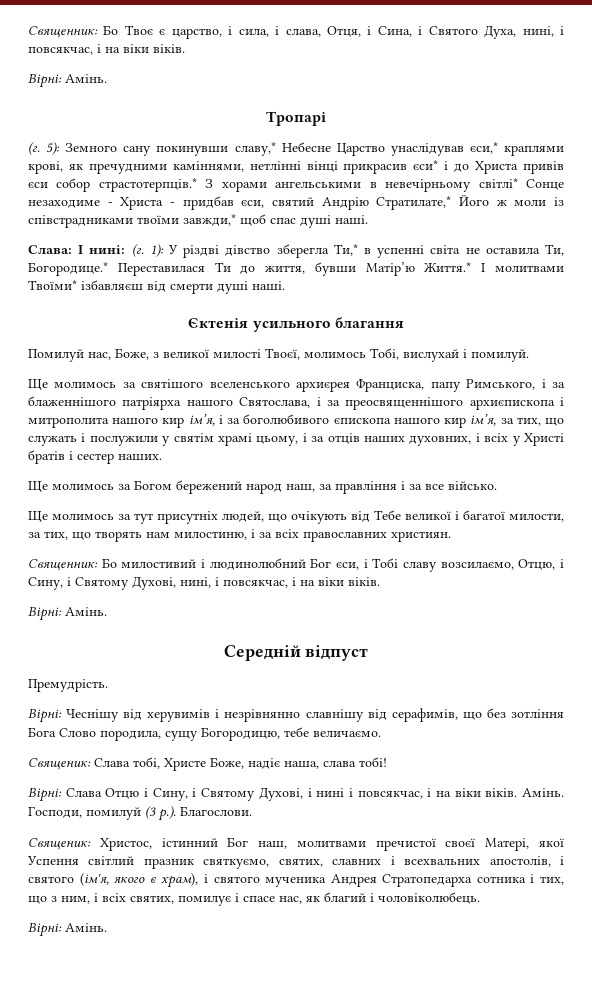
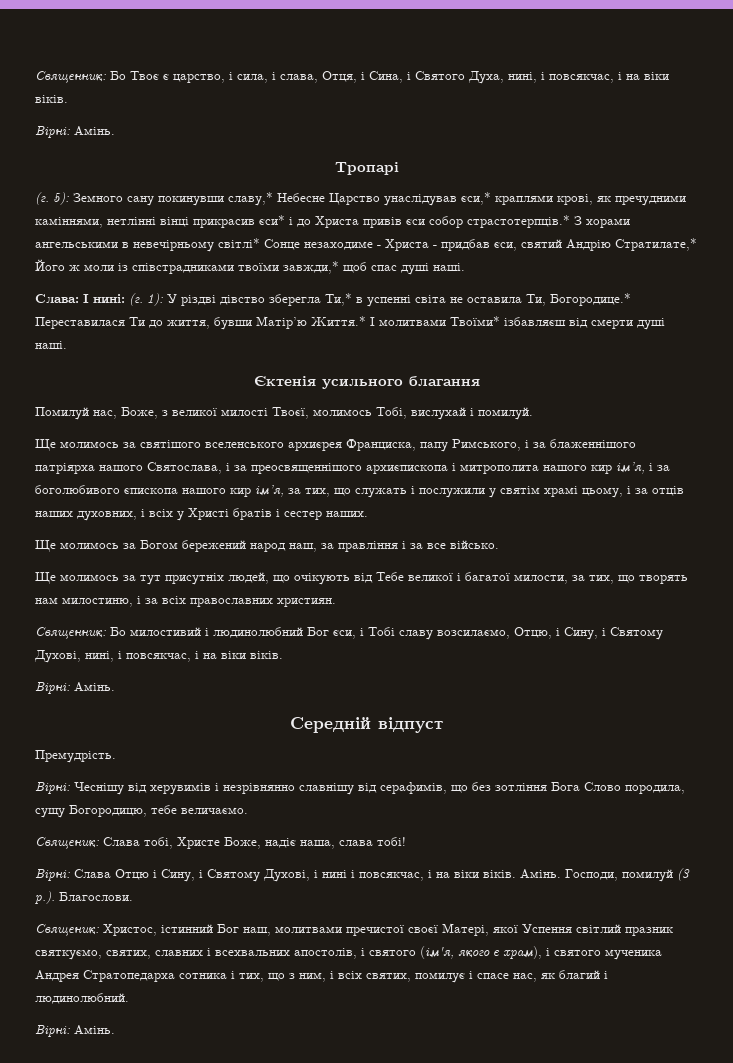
[378,892,480,904] чоловіколюбець. -> [35,993,129,1004] людинолюбний.

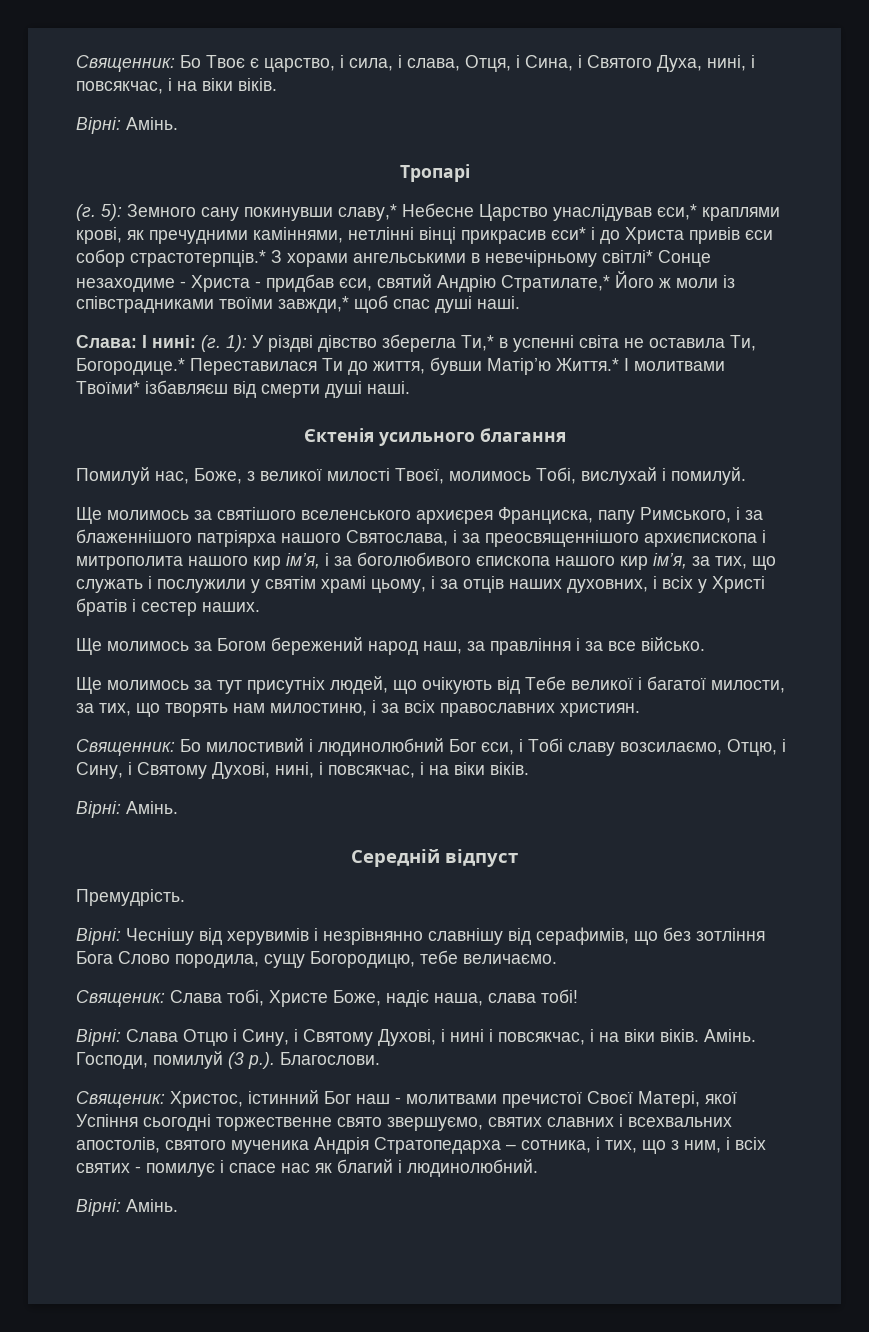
[243,927,271,936] наш, -> [356,1094,401,1104] наш -
[408,925,438,933] своєї -> [587,1091,633,1104] Своєї
[522,924,673,936] [35,946,662,960] [35,970,227,982] Уcпення світлий празник святкуємо, святих, славних і всехвальних апостолів, і святого (ім'я, якого є храм), і святого мученика Андрея Стратопедарха сотника -> [76,1114,732,1131] [76,1137,591,1154] Успіння сьогодні торжественне свято звершуємо, святих славних і всехвальних апостолів, святого мученика Андрія Стратопедарха – сотника,
[366,973,411,982] святих, -> [76,1163,141,1173] святих -
[513,973,537,982] нас, -> [281,1163,310,1173] нас

